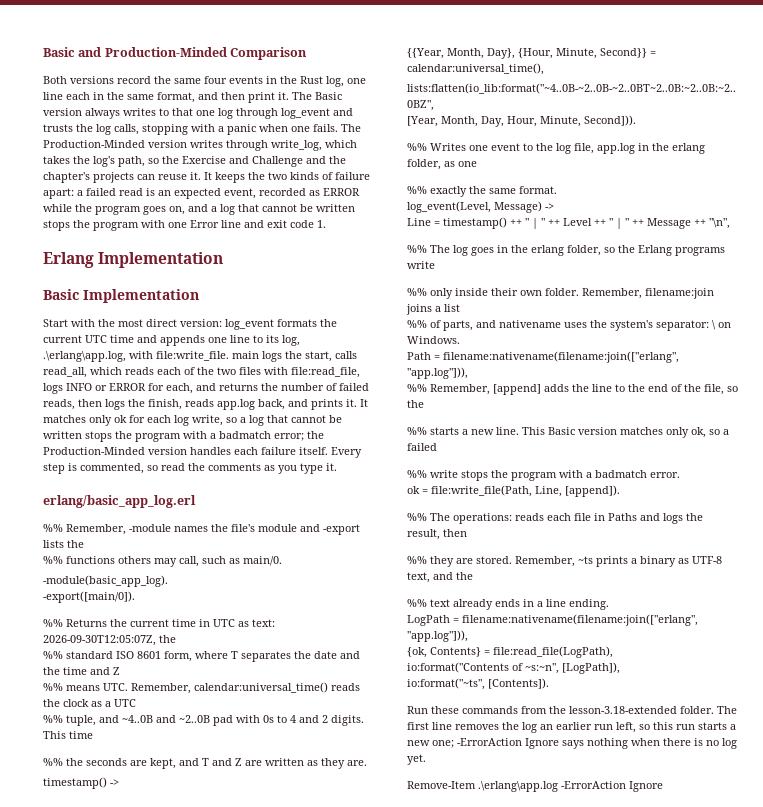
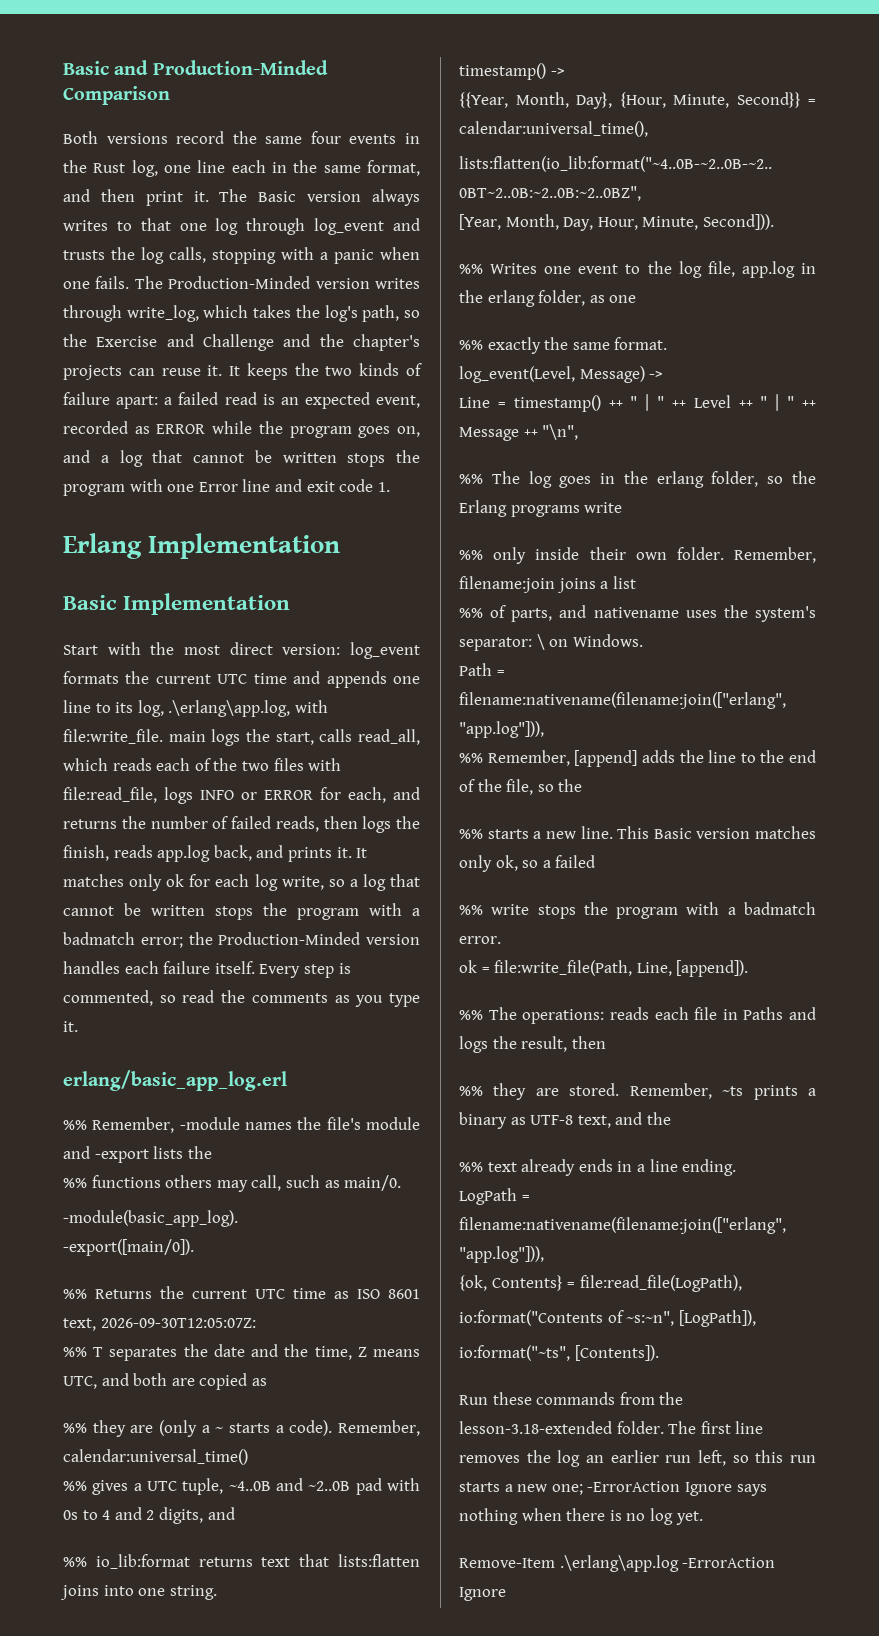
[172,619,275,627] [43,635,176,646] [43,651,228,662] time in UTC as text: 2026-09-30T12:05:07Z, the // %% standard ISO 8601 form, where -> [255,1288,420,1299] [63,1318,256,1331] [63,1347,87,1357] UTC time as ISO 8601 text, 2026-09-30T12:05:07Z: // %%
[63,667,120,675] [43,682,360,694] [43,699,102,707] time and Z // %% means UTC. Remember, calendar:universal_time() reads the clock as -> [314,1346,420,1360] [63,1373,267,1390] [63,1420,420,1437] [63,1449,248,1465] [63,1480,129,1495] time, Z means UTC, and both are copied as // %% they are (only a ~ starts a code). Remember, calendar:universal_time() // %% gives
[43,715,119,726] // %% tuple, and -> [182,1478,224,1495] tuple,
[331,715,364,726] [43,731,93,739] [43,758,367,769] digits. This time // %% the seconds are kept, and T and Z are written as they are. -> [158,1507,235,1524] [63,1554,420,1569] [60,1585,217,1600] digits, and // %% io_lib:format returns text that lists:flatten joins into one string.

